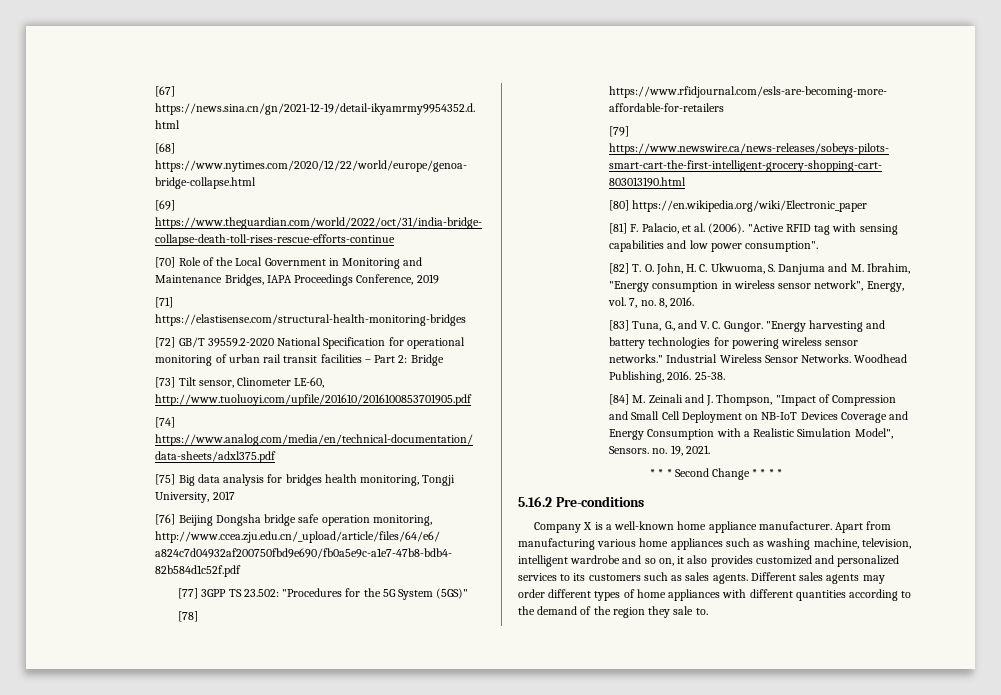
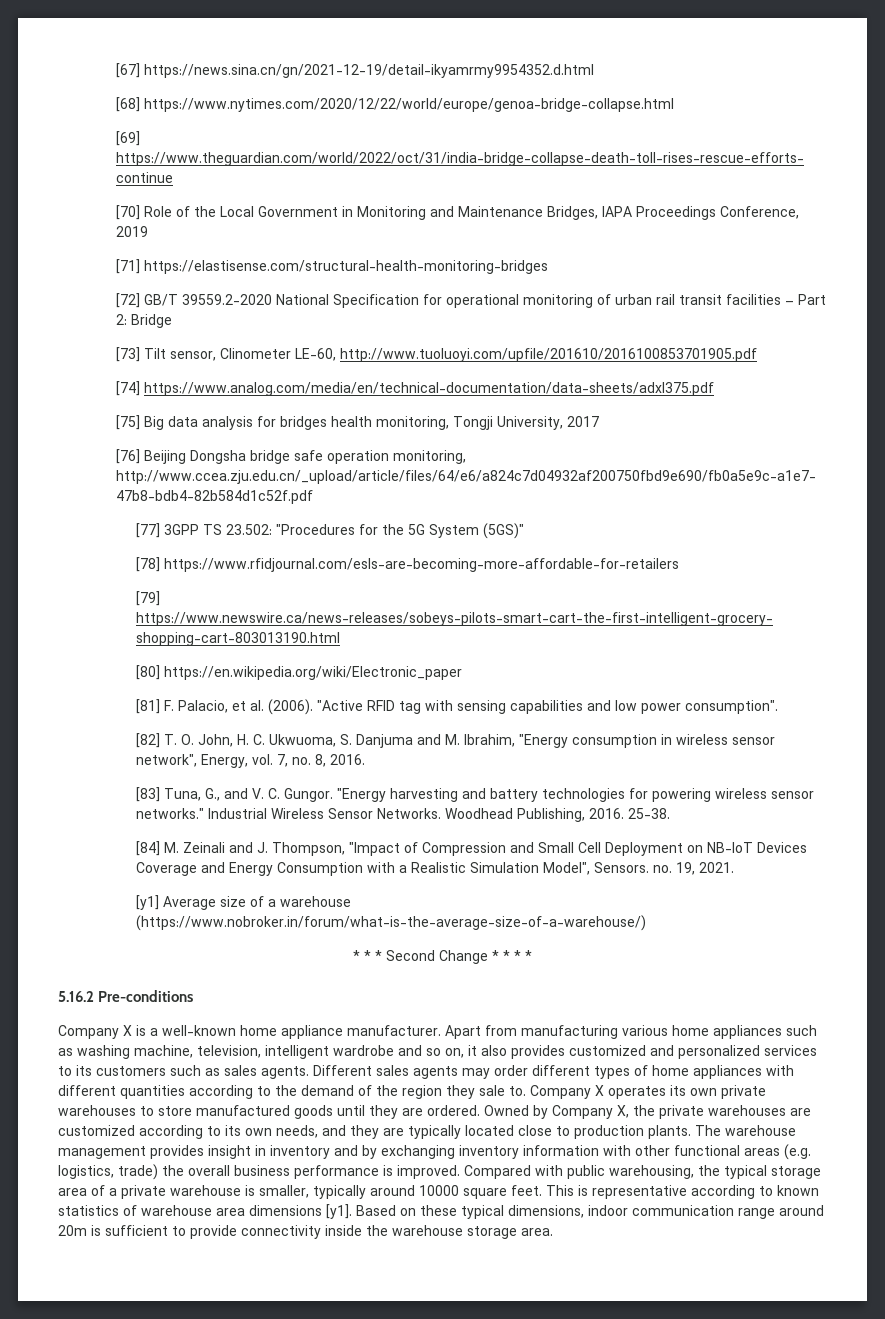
(710, 449) none -> [135,895,351,910] [135,915,646,931] // [y1] Average size of a warehouse (https://www.nobroker.in/forum/what-is-the-average-size-of-a-warehouse/)
(708, 611) none -> [530,1085,766,1099] [58,1105,811,1119] [58,1125,796,1139] [58,1144,811,1160] [58,1164,821,1180] [58,1185,819,1199] [58,1204,824,1219] [58,1225,553,1239] Company X operates its own private warehouses to store manufactured goods until they are ordered. Owned by Company X, the private warehouses are customized according to its own needs, and they are typically located close to production plants. The warehouse management provides insight in inventory and by exchanging inventory information with other functional areas (e.g. logistics, trade) the overall business performance is improved. Compared with public warehousing, the typical storage area of a private warehouse is smaller, typically around 10000 square feet. This is representative according to known statistics of warehouse area dimensions [y1]. Based on these typical dimensions, indoor communication range around 20m is sufficient to provide connectivity inside the warehouse storage area.

